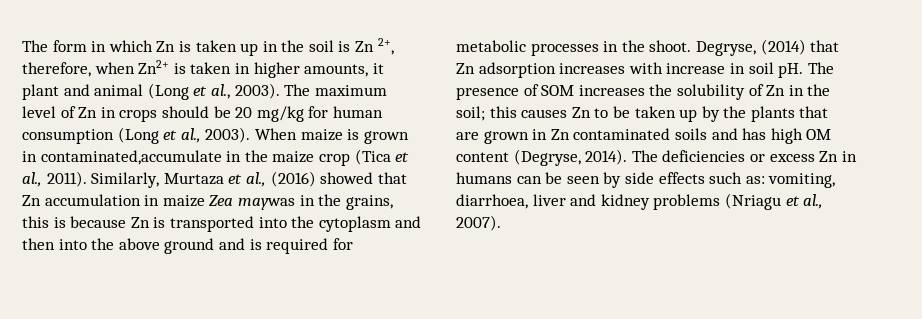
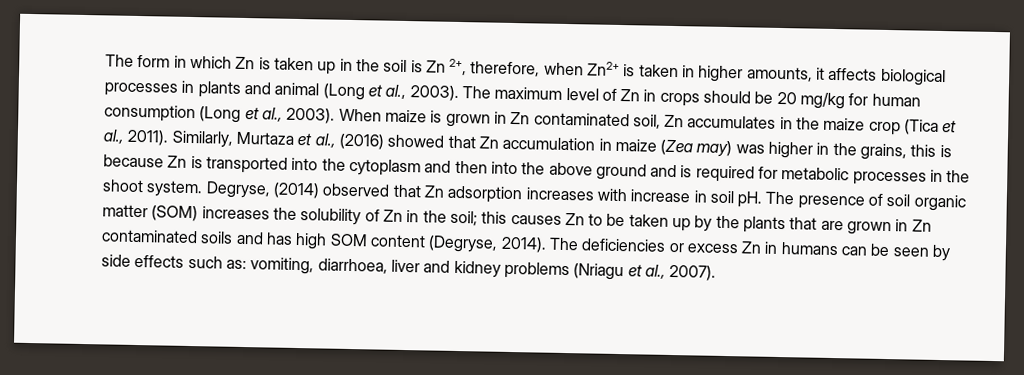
[22,84,59,100] plant -> [828,67,946,87] [104,80,241,98] affects biological processes in plants
[40,150,222,165] contaminated,accumulate -> [510,111,777,129] Zn contaminated soil, Zn accumulates
[209,195,295,210] Zea maywas -> [660,139,814,159] (Zea may) was higher
[649,40,692,52] shoot. -> [102,179,204,198] shoot system.
(806, 47) none -> [322,183,391,197] observed
[541,85,575,96] SOM -> [886,194,966,212] [102,204,199,222] soil organic matter (SOM)
[806,129,832,140] OM -> [329,233,368,247] SOM

